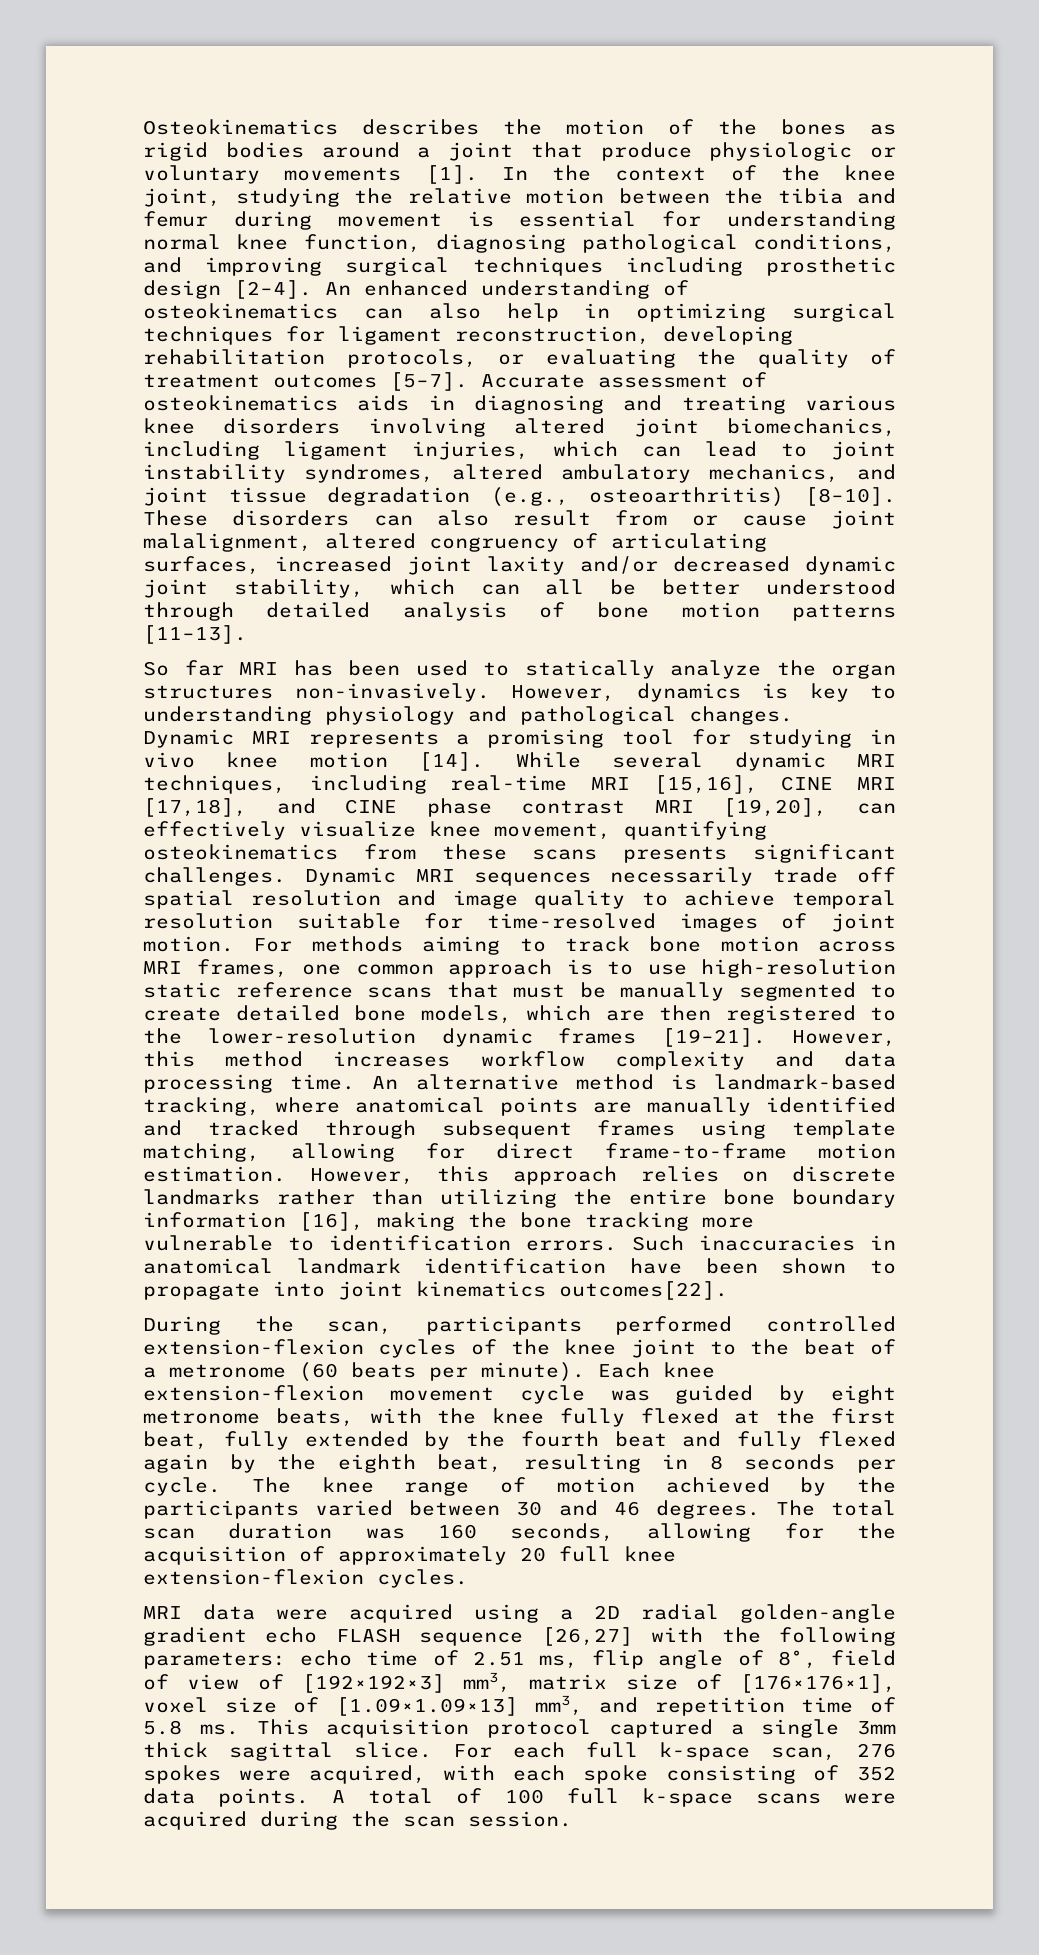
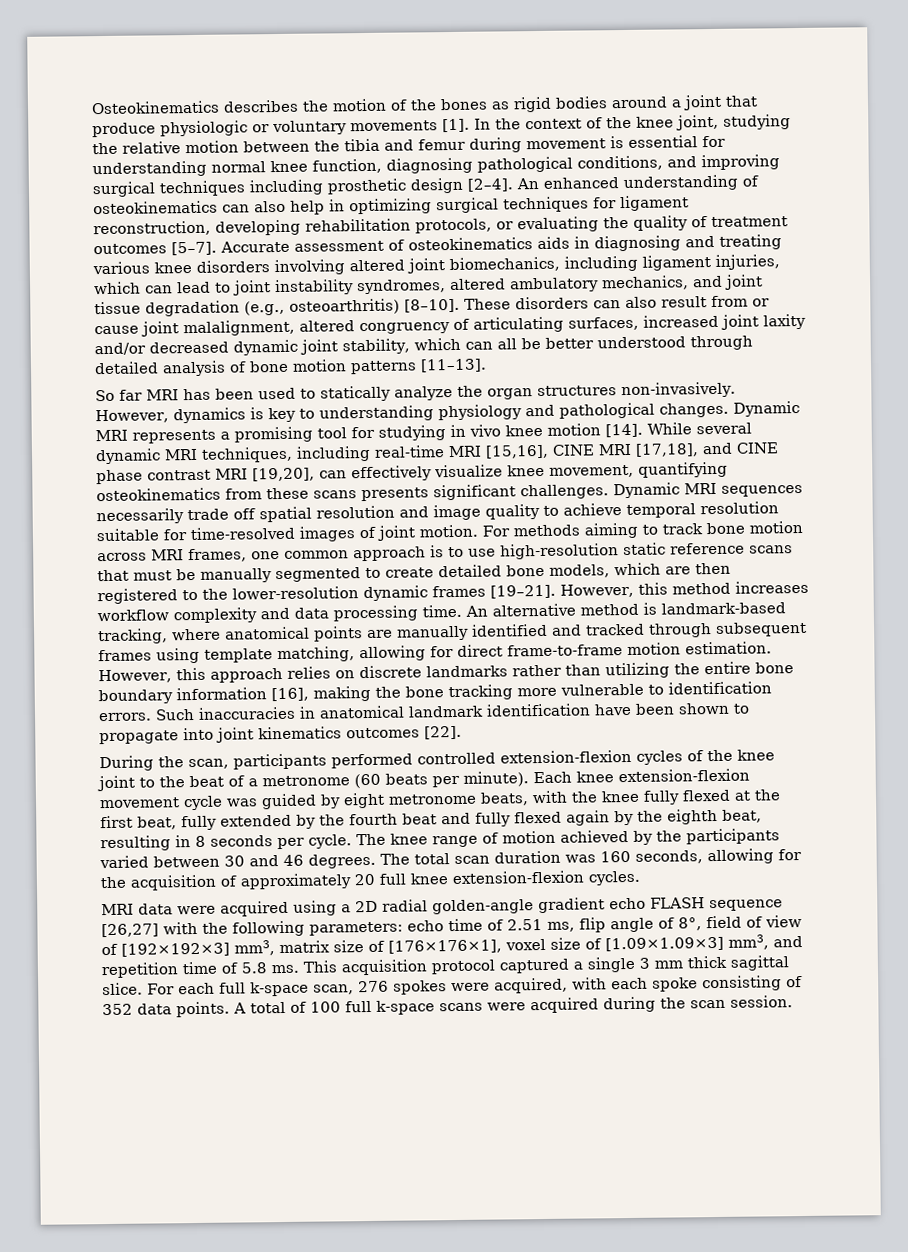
[559,1281,728,1300] outcomes[22]. -> [346,725,462,740] outcomes [22].
[335,1697,518,1716] [1.09×1.09×13] -> [605,936,724,952] [1.09×1.09×3]
[857,1721,896,1735] 3mm -> [639,957,683,969] 3 mm

